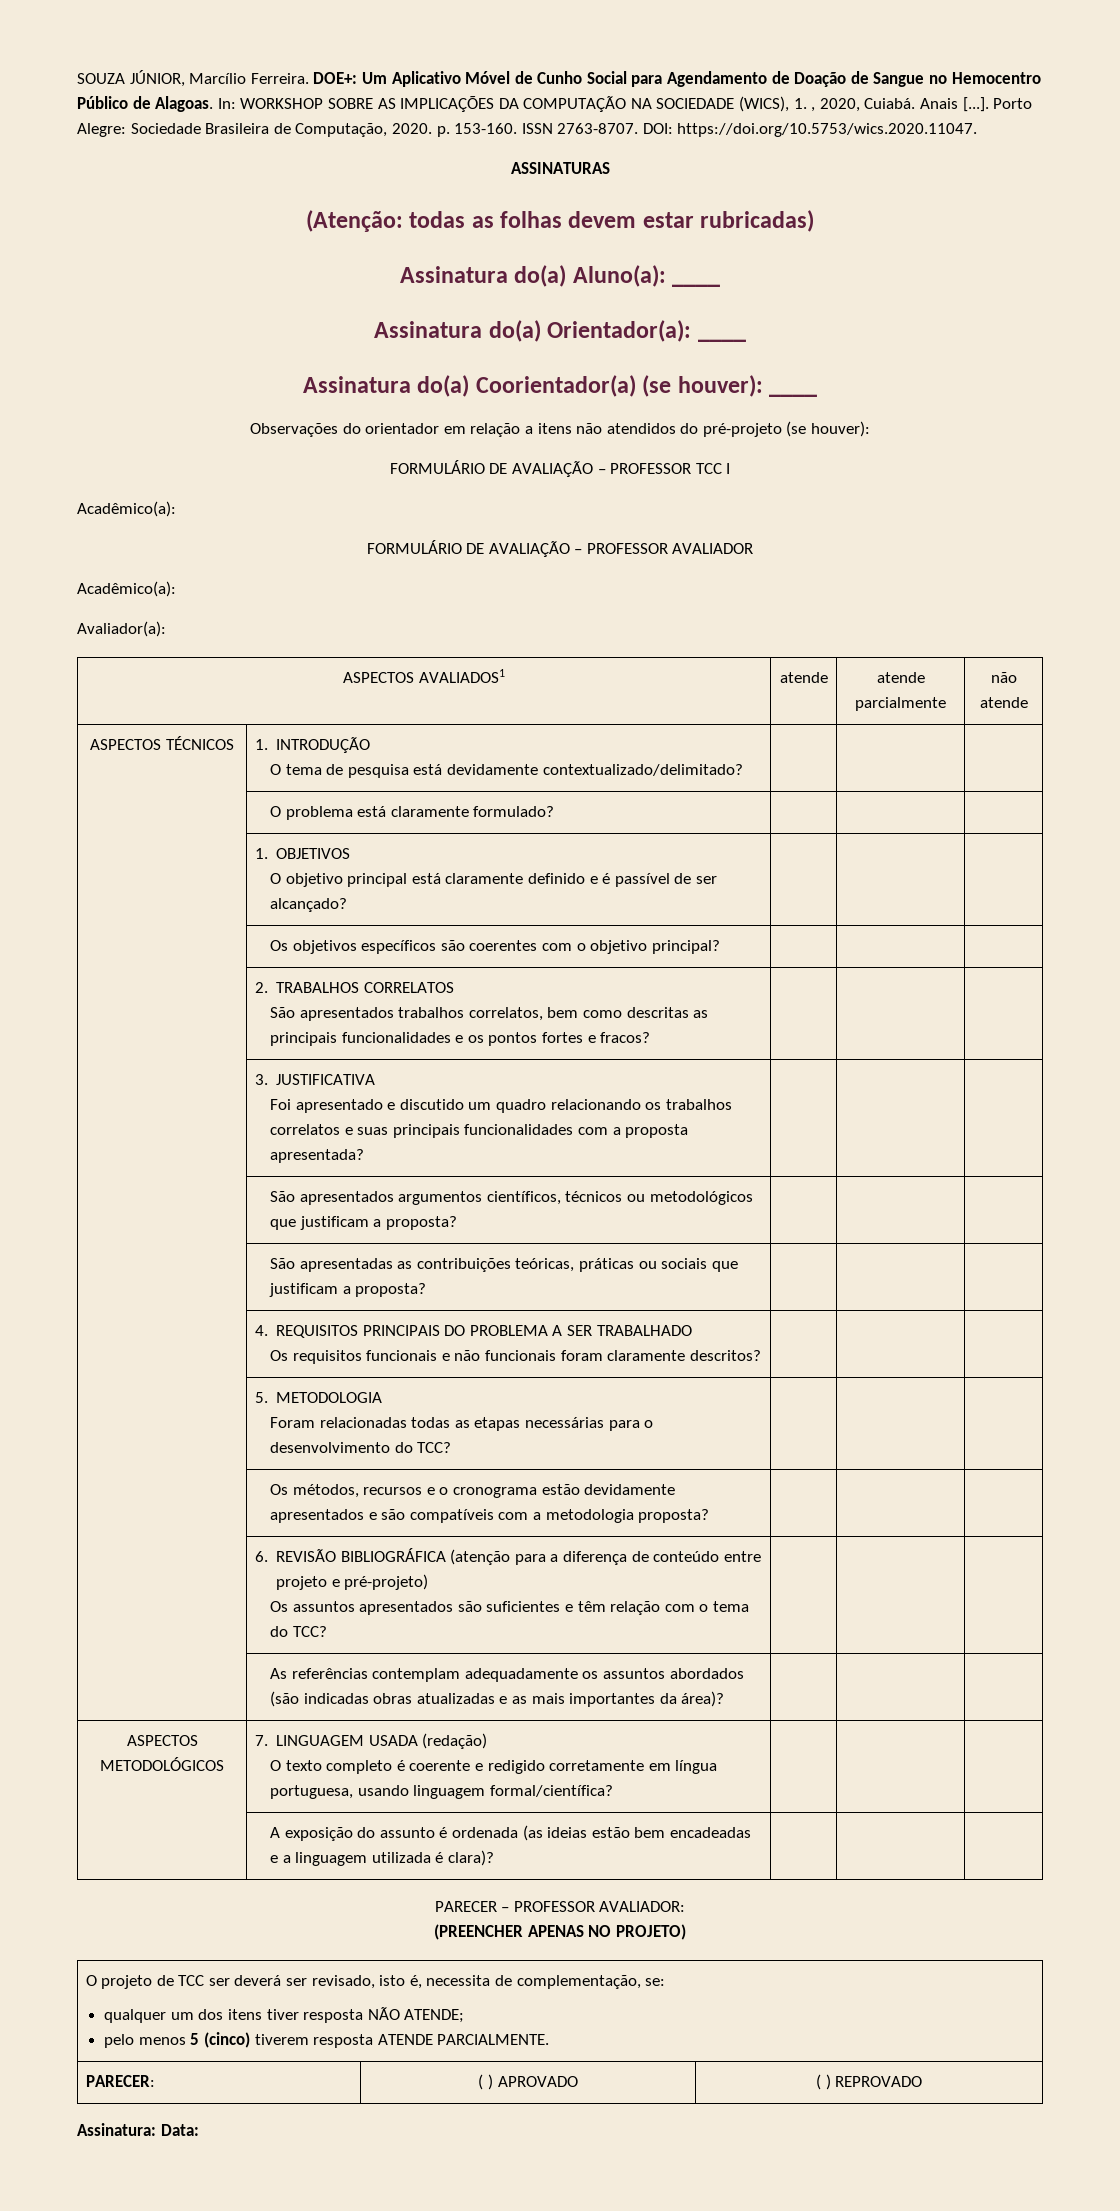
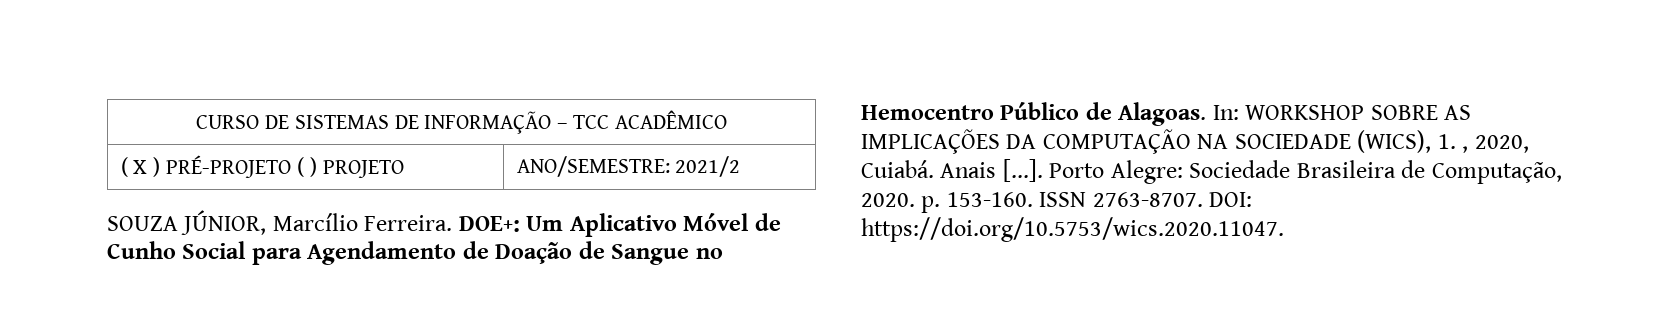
(77, 78) none -> [196,110,727,134] [120,155,404,178] [516,156,741,177] CURSO DE SISTEMAS DE INFORMAÇÃO – TCC ACADÊMICO // ( X ) PRÉ-PROJETO ( ) PROJETO | ANO/SEMESTRE: 2021/2 //
[510,162,610,174] [305,210,815,232] [399,265,721,287] [374,320,746,342] [302,375,818,397] [249,421,871,437] [389,460,731,477] [77,501,176,517] [366,540,754,557] [77,581,176,597] [77,621,166,637] [343,669,505,683] [779,672,828,683] [876,672,925,683] [855,697,946,711] [990,672,1017,683] [979,697,1028,708] [90,736,234,750] [254,737,371,753] [270,764,743,778] [270,806,555,820] [254,848,351,859] [270,873,717,887] [270,898,348,912] [270,940,720,954] [254,982,454,993] [270,1007,709,1021] [270,1032,651,1046] [254,1074,376,1085] [270,1099,732,1113] [270,1124,689,1138] [270,1149,365,1163] [270,1191,753,1205] [270,1216,457,1230] [270,1258,738,1272] [269,1283,427,1297] [254,1325,692,1338] [270,1350,761,1364] [254,1392,383,1403] [270,1417,654,1431] [270,1442,452,1453] [270,1484,676,1498] [270,1509,710,1523] [254,1548,761,1565] [276,1574,429,1590] [270,1601,749,1615] [270,1626,327,1637] [270,1668,744,1682] [270,1691,725,1707] [126,1735,198,1746] [100,1757,224,1771] [254,1733,488,1749] [270,1760,718,1774] [270,1785,613,1799] [270,1825,751,1841] [270,1850,495,1866] [434,1901,686,1912] [434,1924,686,1940] [85,1975,666,1989] [104,2007,465,2023] [104,2032,550,2048] [85,2075,155,2087] [478,2074,578,2090] [815,2074,923,2090] [77,2123,199,2136] // ASSINATURAS // (Atenção: todas as folhas devem estar rubricadas) // Assinatura do(a) Aluno(a): ____ // Assinatura do(a) Orientador(a): ____ // Assinatura do(a) Coorientador(a) (se houver): ____ // Observações do orientador em relação a itens não atendidos do pré-projeto (se houver): // FORMULÁRIO DE AVALIAÇÃO – PROFESSOR TCC I // Acadêmico(a): // FORMULÁRIO DE AVALIAÇÃO – PROFESSOR AVALIADOR // Acadêmico(a): // Avaliador(a): // ASPECTOS AVALIADOS1 | atende | atende parcialmente | não atende // ASPECTOS TÉCNICOS | 1. INTRODUÇÃO // O tema de pesquisa está devidamente contextualizado/delimitado? | | | // | O problema está claramente formulado? | | | // | 1. OBJETIVOS // O objetivo principal está claramente definido e é passível de ser alcançado? | | | // | Os objetivos específicos são coerentes com o objetivo principal? | | | // | 2. TRABALHOS CORRELATOS // São apresentados trabalhos correlatos, bem como descritas as principais funcionalidades e os pontos fortes e fracos? | | | // | 3. JUSTIFICATIVA // Foi apresentado e discutido um quadro relacionando os trabalhos correlatos e suas principais funcionalidades com a proposta apresentada? | | | // | São apresentados argumentos científicos, técnicos ou metodológicos que justificam a proposta? | | | // | São apresentadas as contribuições teóricas, práticas ou sociais que justificam a proposta? | | | // | 4. REQUISITOS PRINCIPAIS DO PROBLEMA A SER TRABALHADO // Os requisitos funcionais e não funcionais foram claramente descritos? | | | // | 5. METODOLOGIA // Foram relacionadas todas as etapas necessárias para o desenvolvimento do TCC? | | | // | Os métodos, recursos e o cronograma estão devidamente apresentados e são compatíveis com a metodologia proposta? | | | // | 6. REVISÃO BIBLIOGRÁFICA (atenção para a diferença de conteúdo entre projeto e pré-projeto) // Os assuntos apresentados são suficientes e têm relação com o tema do TCC? | | | // | As referências contemplam adequadamente os assuntos abordados (são indicadas obras atualizadas e as mais importantes da área)? | | | // ASPECTOS METODOLÓGICOS | 7. LINGUAGEM USADA (redação) // O texto completo é coerente e redigido corretamente em língua portuguesa, usando linguagem formal/científica? | | | // | A exposição do assunto é ordenada (as ideias estão bem encadeadas e a linguagem utilizada é clara)? | | | // PARECER – PROFESSOR AVALIADOR: // (PREENCHER APENAS NO PROJETO) // O projeto de TCC ser deverá ser revisado, isto é, necessita de complementação, se: // qualquer um dos itens tiver resposta NÃO ATENDE; // pelo menos 5 (cinco) tiverem resposta ATENDE PARCIALMENTE. // PARECER: | ( ) APROVADO | ( ) REPROVADO // Assinatura: Data: -> (1284, 229) none

